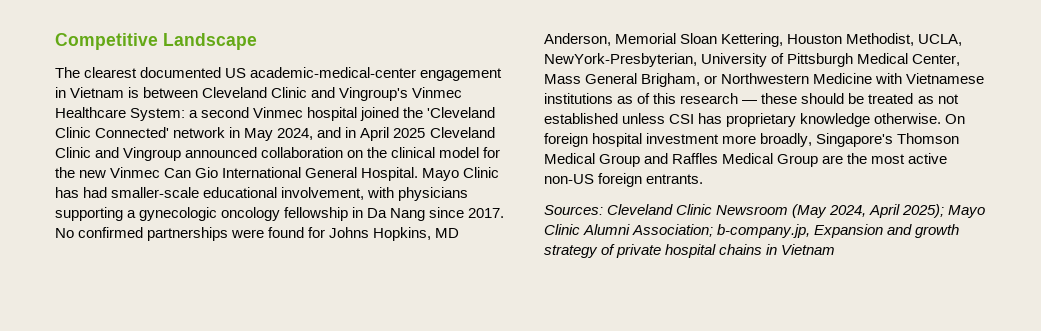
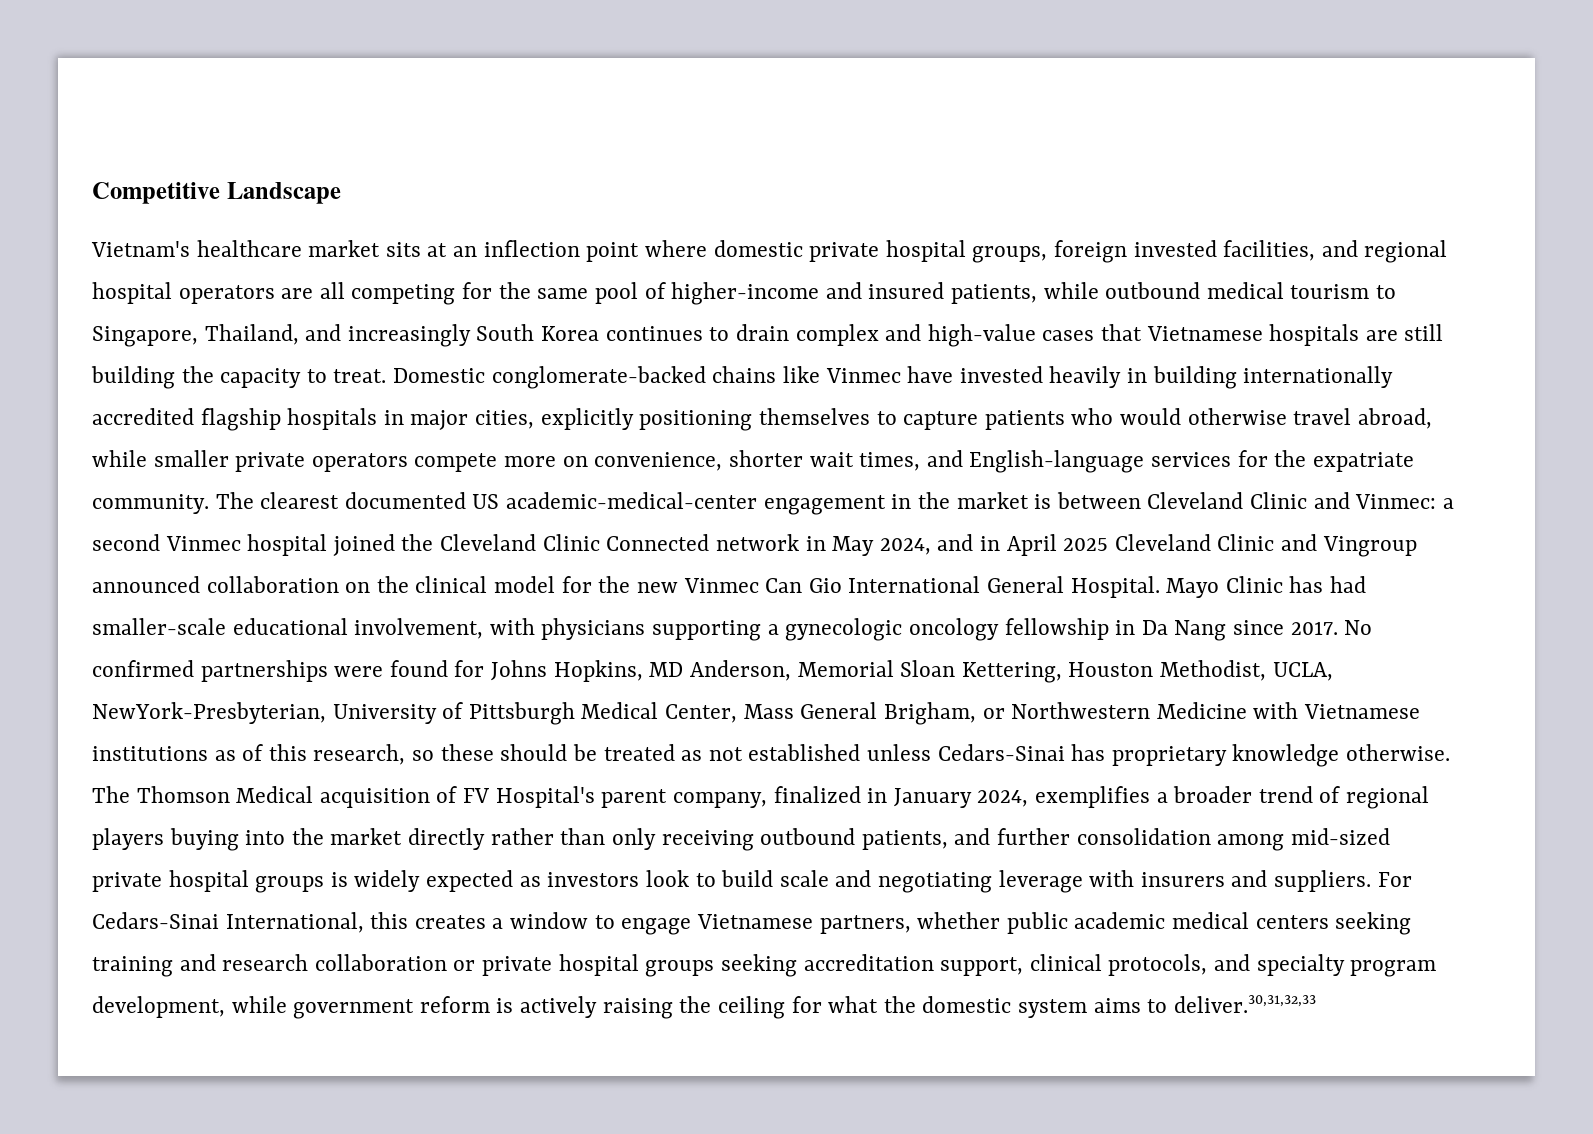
(257, 41) none -> [91,240,1448,263] [92,282,1397,305] [92,324,1444,347] [91,366,1394,389] [92,408,1432,431] [92,450,1414,473] [92,494,209,514] Vietnam's healthcare market sits at an inflection point where domestic private hospital groups, foreign invested facilities, and regional hospital operators are all competing for the same pool of higher-income and insured patients, while outbound medical tourism to Singapore, Thailand, and increasingly South Korea continues to drain complex and high-value cases that Vietnamese hospitals are still building the capacity to treat. Domestic conglomerate-backed chains like Vinmec have invested heavily in building internationally accredited flagship hospitals in major cities, explicitly positioning themselves to capture patients who would otherwise travel abroad, while smaller private operators compete more on convenience, shorter wait times, and English-language services for the expatriate community.
[70,87,125,98] Vietnam -> [917,492,1029,509] the market
[339,87,463,101] [55,107,186,121] Vingroup's Vinmec Healthcare System: -> [1355,494,1437,509] Vinmec:
[427,107,496,118] [55,127,170,138] 'Cleveland Clinic Connected' -> [440,534,710,551] Cleveland Clinic Connected
[680,93,758,104] research — -> [313,744,435,765] research, so
[669,114,695,124] CSI -> [937,744,1065,761] Cedars-Sinai
[945,114,966,124] [544,133,960,147] [544,153,948,167] [544,173,704,187] [544,204,986,218] [544,224,960,238] [544,244,836,258] On foreign hospital investment more broadly, Singapore's Thomson Medical Group and Raffles Medical Group are the most active non-US foreign entrants. // Sources: Cleveland Clinic Newsroom (May 2024, April 2025); Mayo Clinic Alumni Association; b-company.jp, Expansion and growth strategy of private hospital chains in Vietnam -> [92,786,1430,809] [92,828,1390,851] [92,870,1412,893] [92,912,1412,935] [92,954,1437,977] [92,995,1316,1019] The Thomson Medical acquisition of FV Hospital's parent company, finalized in January 2024, exemplifies a broader trend of regional players buying into the market directly rather than only receiving outbound patients, and further consolidation among mid-sized private hospital groups is widely expected as investors look to build scale and negotiating leverage with insurers and suppliers. For Cedars-Sinai International, this creates a window to engage Vietnamese partners, whether public academic medical centers seeking training and research collaboration or private hospital groups seeking accreditation support, clinical protocols, and specialty program development, while government reform is actively raising the ceiling for what the domestic system aims to deliver.30,31,32,33

